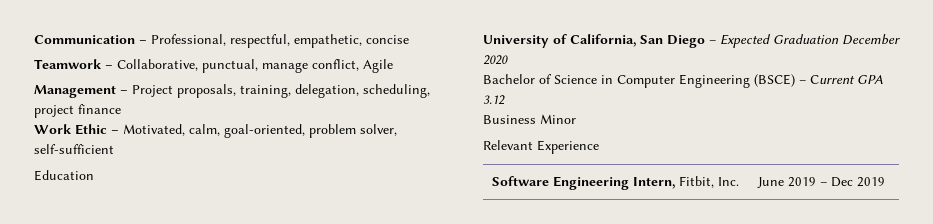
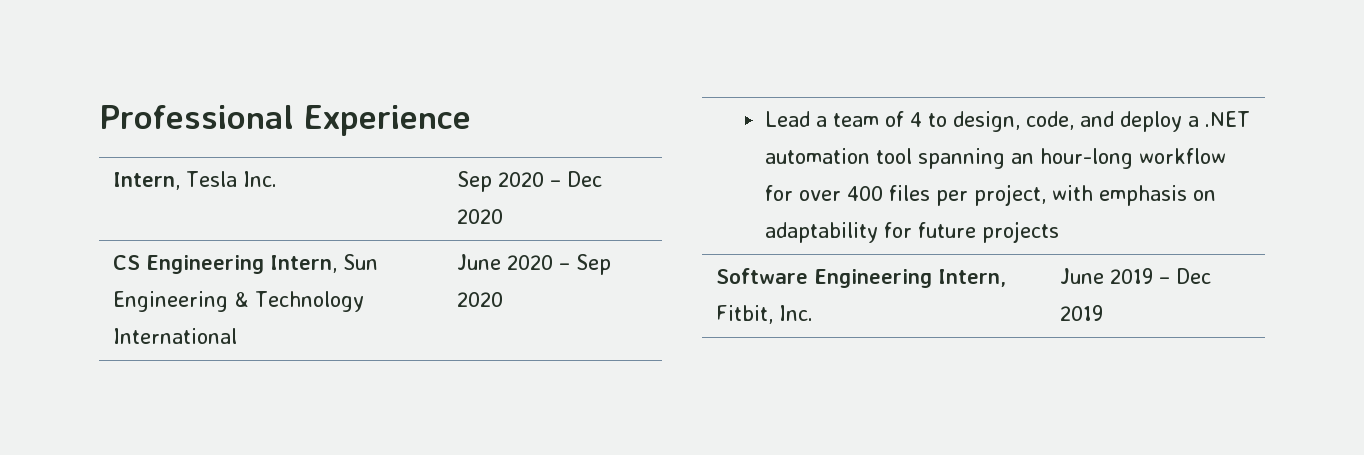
[34,34,409,48] [34,59,393,73] [34,84,430,98] [34,104,121,118] [34,124,397,138] [34,144,114,154] [34,170,94,181] [483,34,900,48] [483,55,508,65] [483,74,883,88] [483,95,505,105] [483,114,576,124] [483,140,599,154] Communication – Professional, respectful, empathetic, concise // Teamwork – Collaborative, punctual, manage conflict, Agile // Management – Project proposals, training, delegation, scheduling, project finance // Work Ethic – Motivated, calm, goal-oriented, problem solver, self-sufficient // Education // University of California, San Diego – Expected Graduation December 2020 // Bachelor of Science in Computer Engineering (BSCE) – Current GPA 3.12 // Business Minor // Relevant Experience -> [99,105,471,136] [113,171,278,190] [457,171,603,192] [457,209,504,224] [113,254,379,274] [113,291,365,312] [113,328,238,344] [457,254,612,275] [457,292,504,307] [764,111,1250,132] [764,148,1226,169] [764,184,1216,206] [764,221,1059,243] Professional Experience // Intern, Tesla Inc. | Sep 2020 – Dec 2020 // CS Engineering Intern, Sun Engineering & Technology International | June 2020 – Sep 2020 // Lead a team of 4 to design, code, and deploy a .NET automation tool spanning an hour-long workflow for over 400 files per project, with emphasis on adaptability for future projects

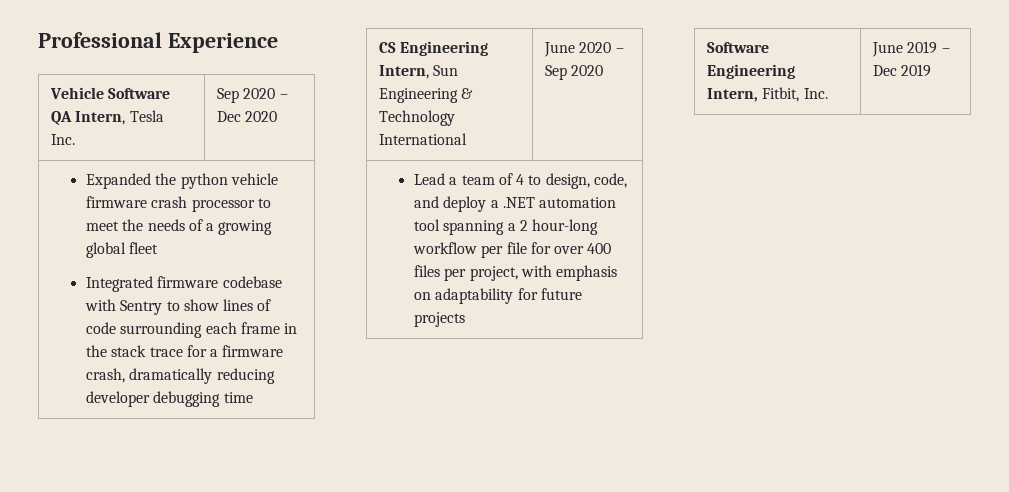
(471, 120) none -> [50,87,171,99] [51,111,73,125] Vehicle Software QA
(504, 216) none -> [85,173,278,189] [85,196,271,212] [85,219,273,235] [85,242,159,258] [85,276,282,292] [84,299,272,315] [85,322,298,338] [85,345,284,357] [85,368,275,384] [85,391,253,407] // Expanded the python vehicle firmware crash processor to meet the needs of a growing global fleet // Integrated firmware codebase with Sentry to show lines of code surrounding each frame in the stack trace for a firmware crash, dramatically reducing developer debugging time
[1010,148,1226,169] an hour-long workflow -> [507,219,599,235] [412,242,527,258] a 2 hour-long workflow per file

